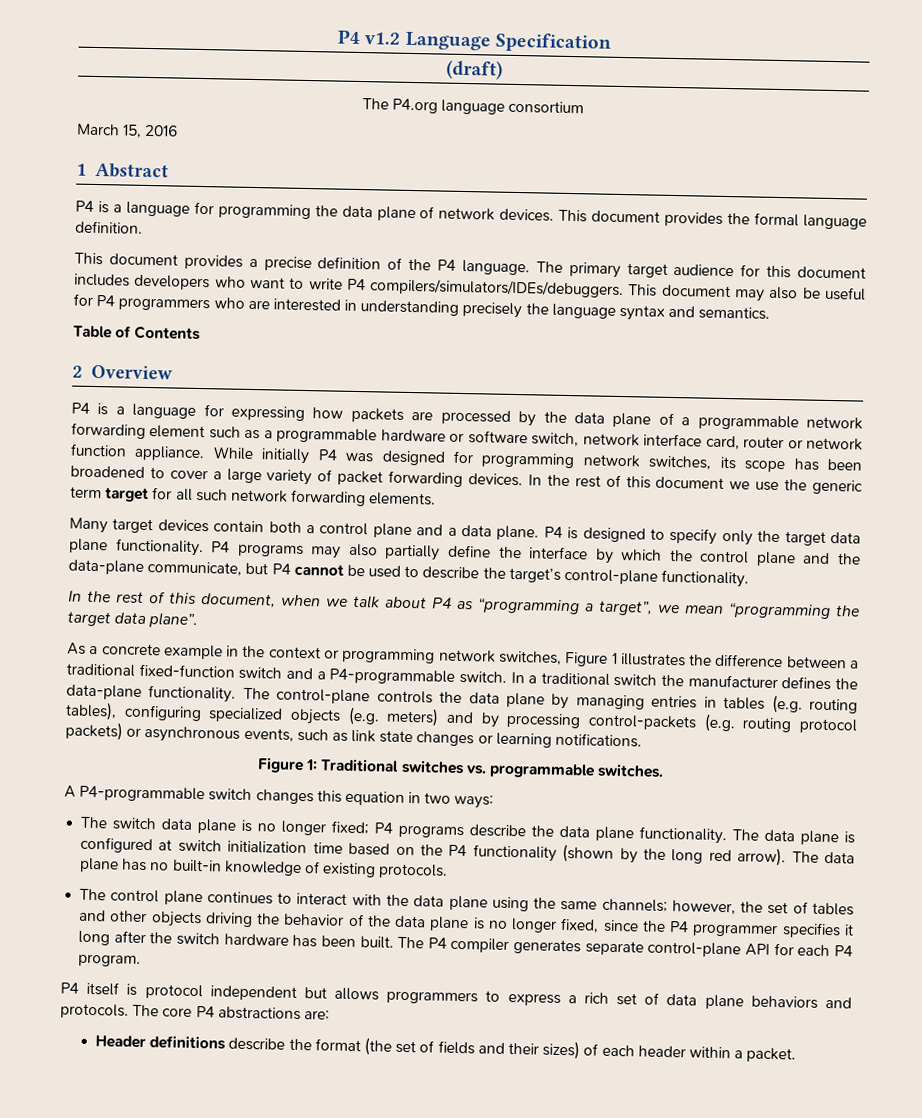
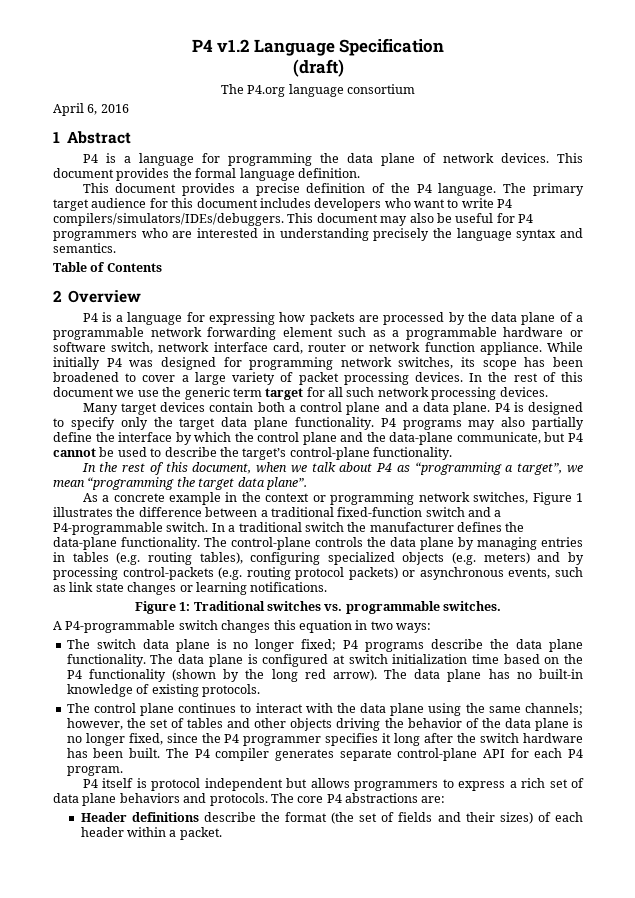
[77,123,143,138] March 15, -> [53,103,98,116] April 6,
[388,470,464,488] forwarding -> [343,372,409,385] processing
[291,489,437,507] forwarding elements. -> [431,387,548,400] processing devices.

